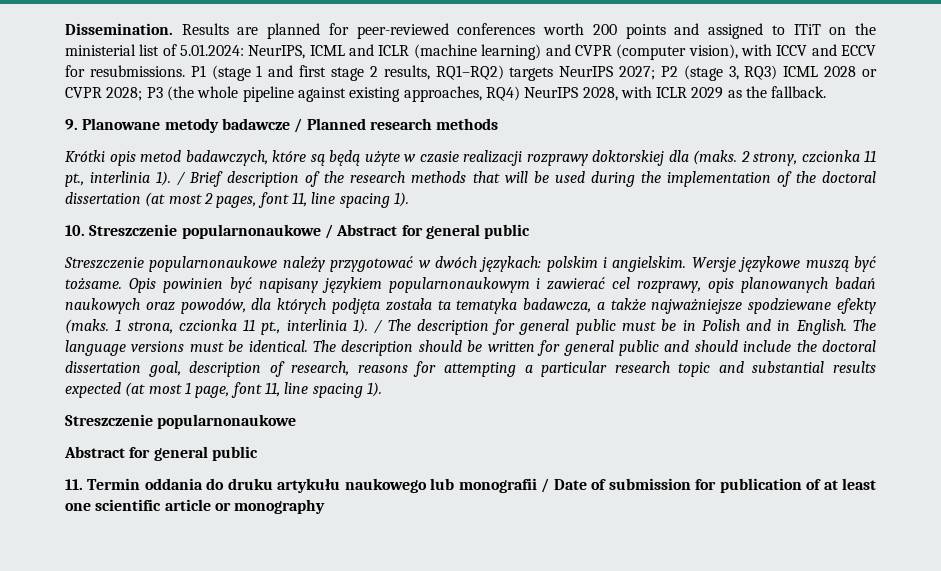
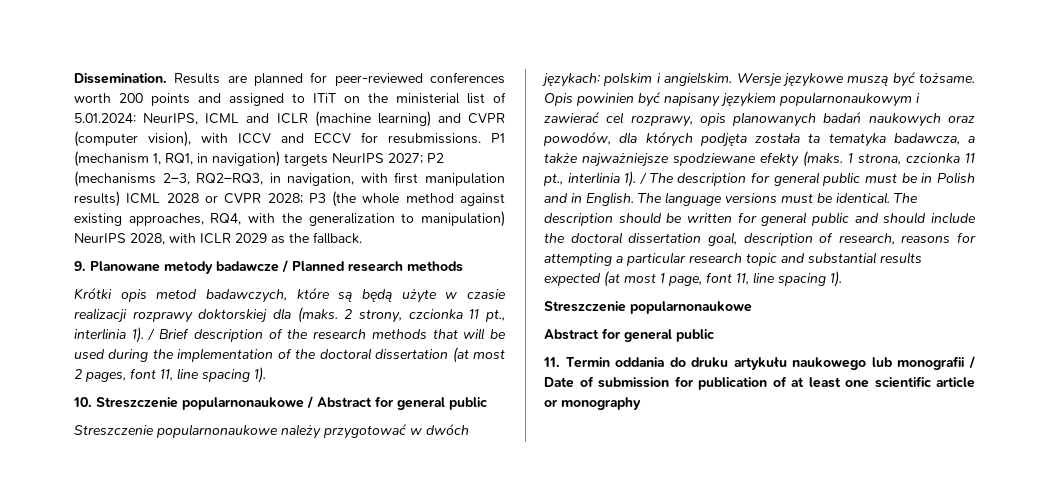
[211,65,778,81] (stage 1 and first stage 2 results, RQ1–RQ2) targets NeurIPS 2027; P2 (stage 3, RQ3) -> [74,151,444,167] [74,171,505,187] [74,191,120,207] (mechanism 1, RQ1, in navigation) targets NeurIPS 2027; P2 (mechanisms 2–3, RQ2–RQ3, in navigation, with first manipulation results)
[242,86,294,102] pipeline -> [405,193,454,203] method
[485,86,520,101] RQ4) -> [210,211,506,227] RQ4, with the generalization to manipulation)

